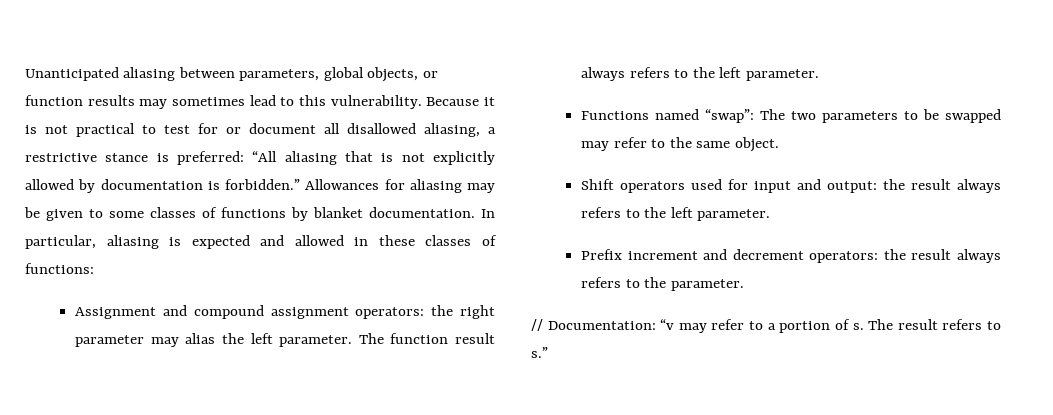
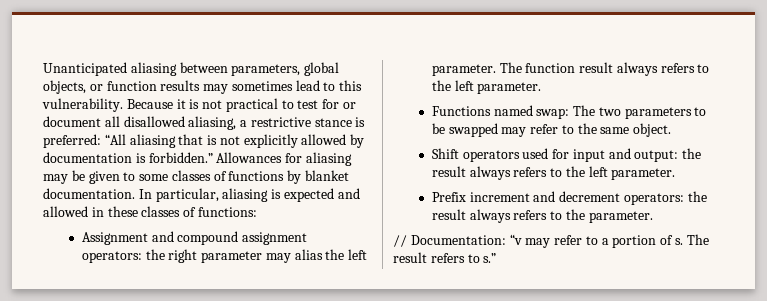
[705,109,755,123] “swap”: -> [536,108,570,119] swap:

